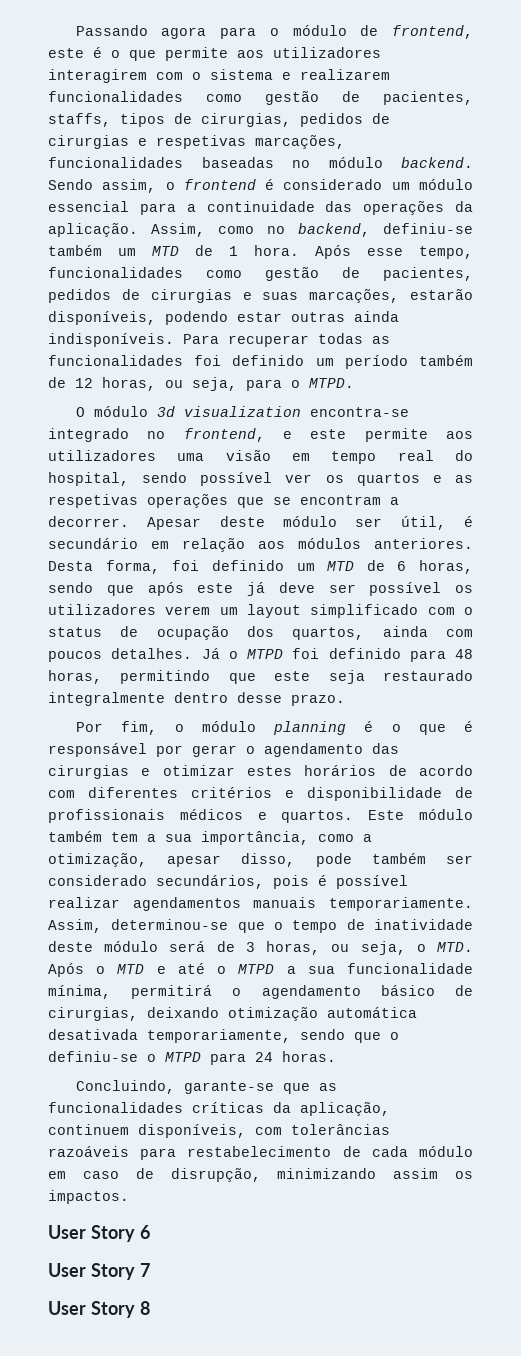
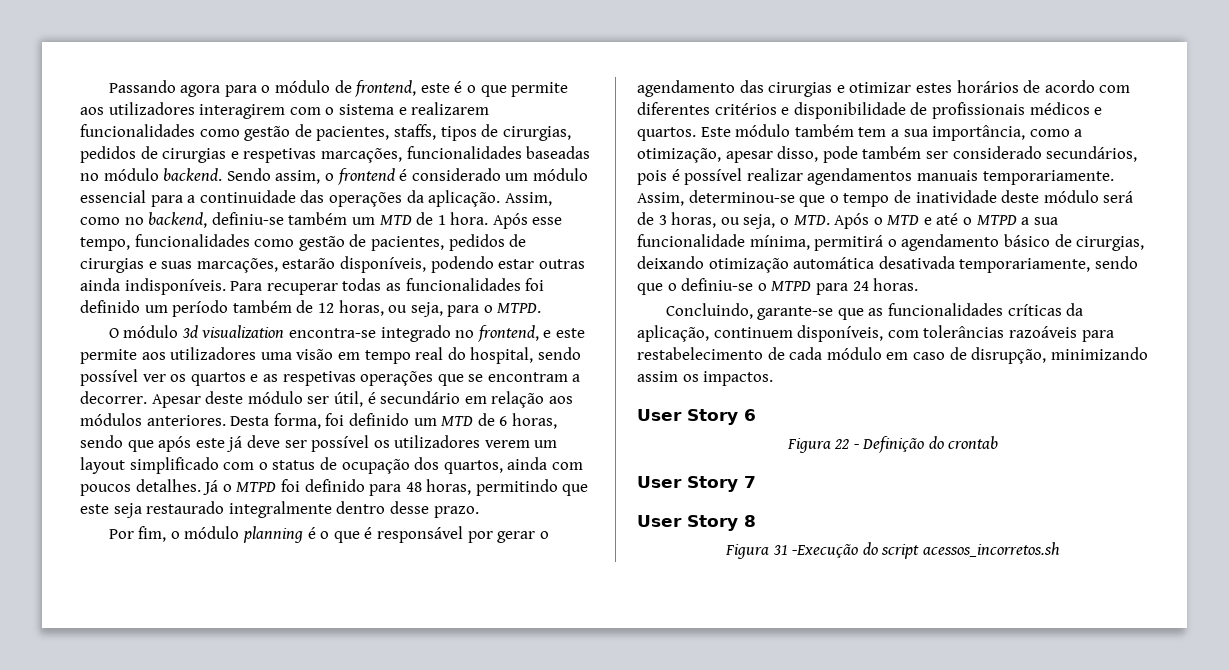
(150, 1232) none -> [786,436,999,453] // Figura 22 - Definição do crontab
(150, 1308) none -> [725,542,1060,559] // Figura 31 -Execução do script acessos_incorretos.sh

